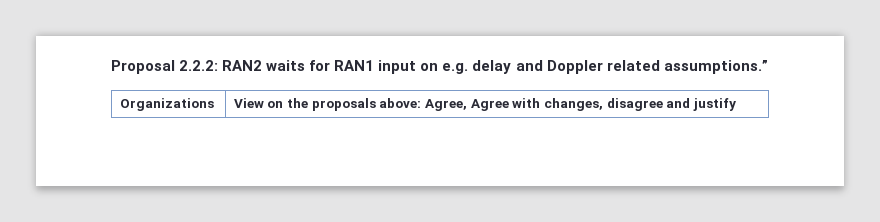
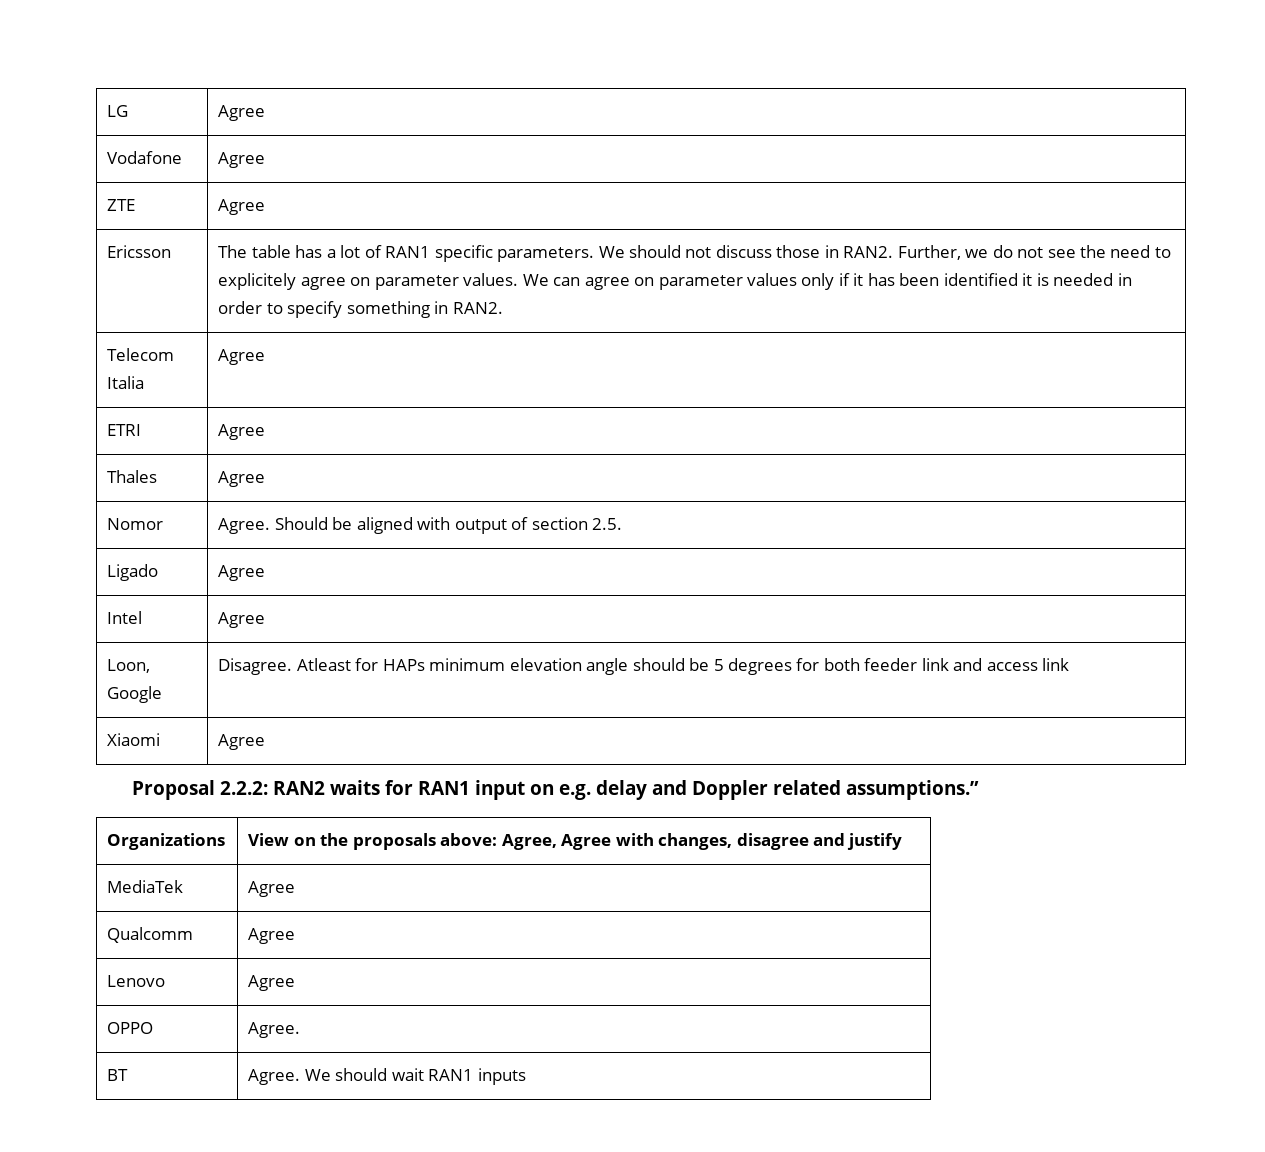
(111, 67) none -> [107,105,129,117] [218,105,266,121] [107,151,183,164] [218,152,266,168] [107,199,136,211] [218,199,266,215] [107,245,172,258] [218,245,1171,262] [218,273,1132,290] [218,301,503,318] [107,348,175,361] [107,376,145,389] [218,349,266,365] [107,424,142,436] [218,424,266,440] [107,470,158,483] [218,471,266,487] [107,518,164,530] [218,517,623,534] [107,564,159,581] [218,565,266,581] [107,611,143,624] [218,612,266,628] [107,659,151,673] [107,686,163,703] [218,658,1070,675] [107,733,161,746] [218,734,266,750] LG | Agree // Vodafone | Agree // ZTE | Agree // Ericsson | The table has a lot of RAN1 specific parameters. We should not discuss those in RAN2. Further, we do not see the need to explicitely agree on parameter values. We can agree on parameter values only if it has been identified it is needed in order to specify something in RAN2. // Telecom Italia | Agree // ETRI | Agree // Thales | Agree // Nomor | Agree. Should be aligned with output of section 2.5. // Ligado | Agree // Intel | Agree // Loon, Google | Disagree. Atleast for HAPs minimum elevation angle should be 5 degrees for both feeder link and access link // Xiaomi | Agree //
(736, 104) none -> [107,880,184,893] [248,881,296,897] [107,927,194,943] [248,928,296,944] [107,975,166,987] [248,975,296,991] [107,1022,154,1034] [248,1022,301,1038] [107,1069,129,1081] [248,1068,526,1085] // MediaTek | Agree // Qualcomm | Agree // Lenovo | Agree // OPPO | Agree. // BT | Agree. We should wait RAN1 inputs

